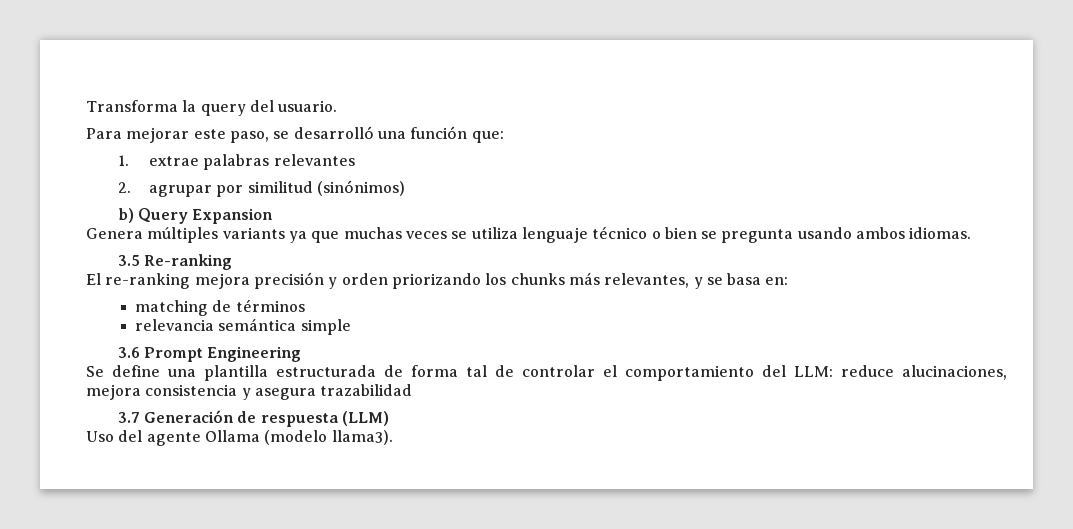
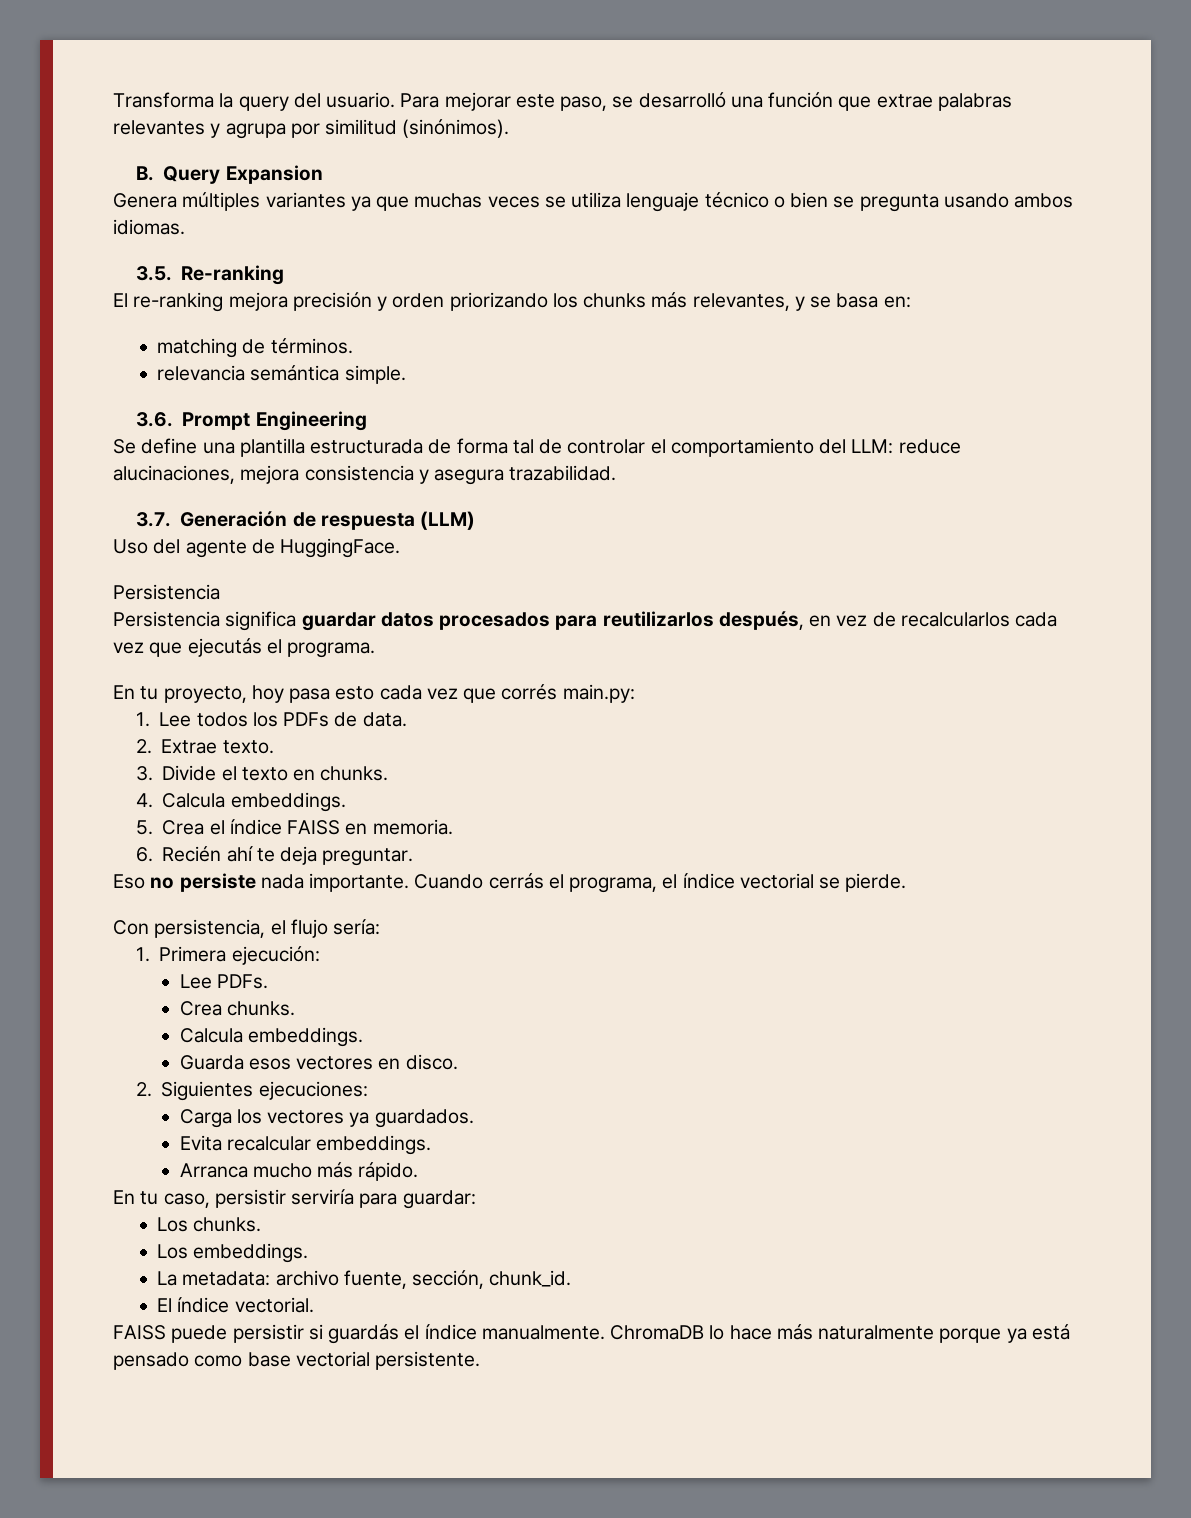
(338, 106) // -> (396, 100) none
[471,131,504,143] [117,155,129,166] que: // 1. -> [838,96,872,111] que
[117,180,406,197] [117,208,134,223] // 2. agrupar por similitud (sinónimos) // b) -> [210,119,510,139] [135,166,154,181] y agrupa por similitud (sinónimos). // B.
[222,227,285,239] variants -> [265,192,346,208] variantes
[117,255,140,266] 3.5 -> [135,266,172,281] 3.5.
[235,299,305,312] términos -> [270,338,353,354] términos.
[300,319,351,335] [117,347,140,358] simple // 3.6 -> [344,365,406,384] [135,412,173,427] simple. // 3.6.
[320,384,413,396] [117,412,140,423] trazabilidad // 3.7 -> [509,465,617,481] [135,512,171,527] trazabilidad. // 3.7.
[204,430,393,445] Ollama (modelo llama3). -> [251,538,401,558] [113,584,220,600] [113,611,1058,631] [113,638,376,658] [113,684,635,703] [135,712,407,727] [135,739,274,754] [135,765,389,781] [135,792,346,812] [135,819,453,835] [135,846,414,866] [113,873,907,893] [113,919,381,938] [135,946,320,965] [179,974,268,989] [179,1001,295,1016] [179,1027,363,1047] [179,1054,458,1070] [135,1081,368,1101] [179,1109,474,1128] [179,1135,432,1155] [179,1162,419,1181] [113,1189,476,1209] [157,1217,262,1232] [157,1243,309,1263] [157,1270,572,1289] [157,1297,314,1313] [113,1324,1070,1344] [113,1351,481,1370] de HuggingFace. // Persistencia // Persistencia significa guardar datos procesados para reutilizarlos después, en vez de recalcularlos cada vez que ejecutás el programa. // En tu proyecto, hoy pasa esto cada vez que corrés main.py: // 1. Lee todos los PDFs de data. // 2. Extrae texto. // 3. Divide el texto en chunks. // 4. Calcula embeddings. // 5. Crea el índice FAISS en memoria. // 6. Recién ahí te deja preguntar. // Eso no persiste nada importante. Cuando cerrás el programa, el índice vectorial se pierde. // Con persistencia, el flujo sería: // 1. Primera ejecución: // Lee PDFs. // Crea chunks. // Calcula embeddings. // Guarda esos vectores en disco. // 2. Siguientes ejecuciones: // Carga los vectores ya guardados. // Evita recalcular embeddings. // Arranca mucho más rápido. // En tu caso, persistir serviría para guardar: // Los chunks. // Los embeddings. // La metadata: archivo fuente, sección, chunk_id. // El índice vectorial. // FAISS puede persistir si guardás el índice manualmente. ChromaDB lo hace más naturalmente porque ya está pensado como base vectorial persistente.

